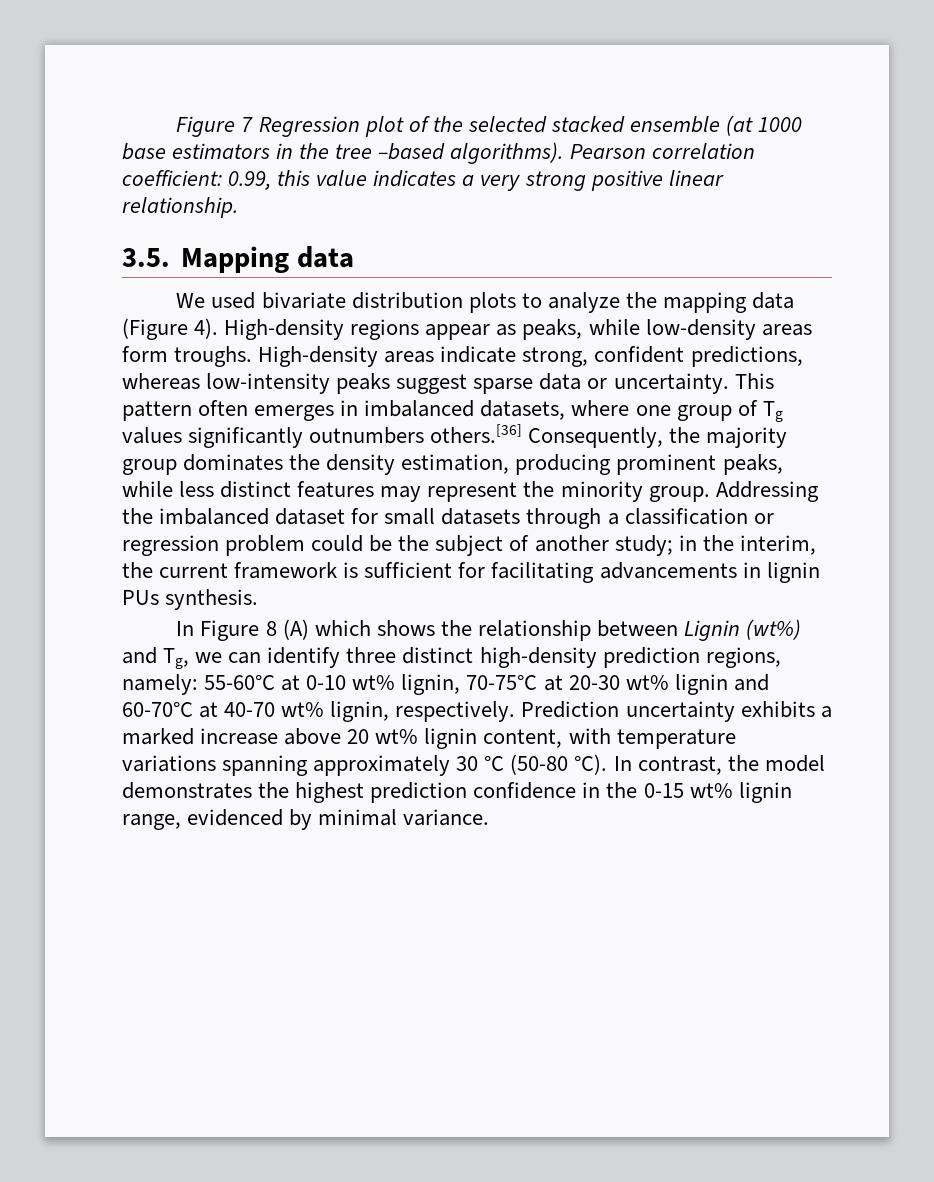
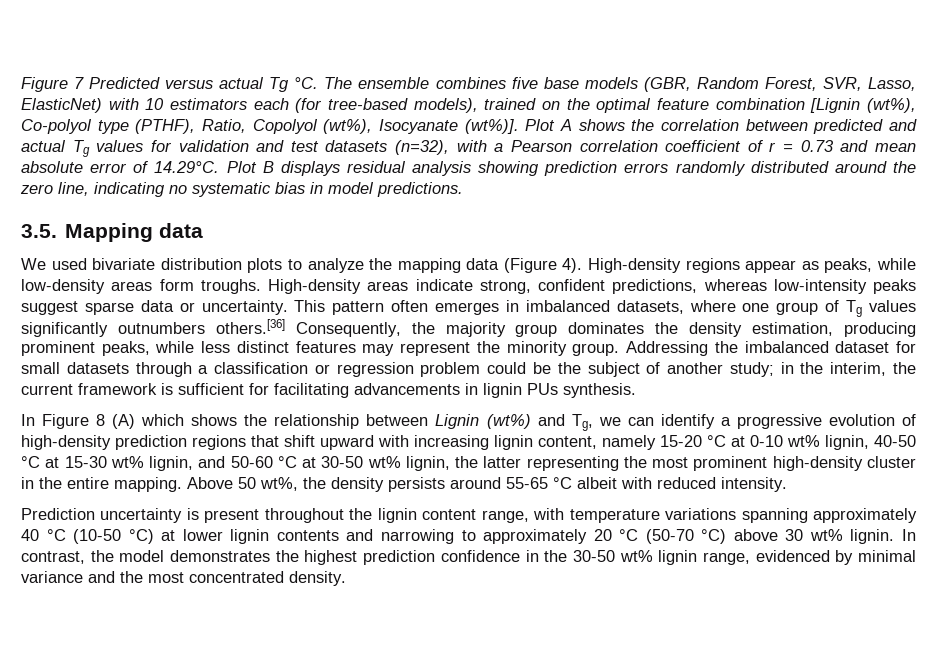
[258,115,803,137] [122,142,755,164] [122,170,724,191] [122,197,238,218] Regression plot of the selected stacked ensemble (at 1000 base estimators in the tree –based algorithms). Pearson correlation coefficient: 0.99, this value indicates a very strong positive linear relationship. -> [89,77,916,92] [21,98,916,113] [21,119,917,134] [21,140,917,157] [21,161,916,176] [20,182,463,197] Predicted versus actual Tg °C. The ensemble combines five base models (GBR, Random Forest, SVR, Lasso, ElasticNet) with 10 estimators each (for tree-based models), trained on the optimal feature combination [Lignin (wt%), Co-polyol type (PTHF), Ratio, Copolyol (wt%), Isocyanate (wt%)]. Plot A shows the correlation between predicted and actual Tg values for validation and test datasets (n=32), with a Pearson correlation coefficient of r = 0.73 and mean absolute error of 14.29°C. Plot B displays residual analysis showing prediction errors randomly distributed around the zero line, indicating no systematic bias in model predictions.
[346,647,781,668] [122,674,769,695] [122,701,832,722] [122,728,563,749] three distinct high-density prediction regions, namely: 55-60°C at 0-10 wt% lignin, 70-75°C at 20-30 wt% lignin and 60-70°C at 40-70 wt% lignin, respectively. Prediction uncertainty exhibits a marked increase above 20 wt% lignin content, -> [720,414,917,429] [21,435,916,450] [21,456,916,471] [21,477,787,492] [21,508,529,523] a progressive evolution of high-density prediction regions that shift upward with increasing lignin content, namely 15-20 °C at 0-10 wt% lignin, 40-50 °C at 15-30 wt% lignin, and 50-60 °C at 30-50 wt% lignin, the latter representing the most prominent high-density cluster in the entire mapping. Above 50 wt%, the density persists around 55-65 °C albeit with reduced intensity. // Prediction uncertainty is present throughout the lignin content range,
[456,754,608,775] 30 °C (50-80 °C). -> [21,529,895,544] 40 °C (10-50 °C) at lower lignin contents and narrowing to approximately 20 °C (50-70 °C) above 30 wt% lignin.
[643,783,684,798] 0-15 -> [572,550,615,562] 30-50
[403,809,490,826] variance. -> [21,571,346,586] variance and the most concentrated density.

